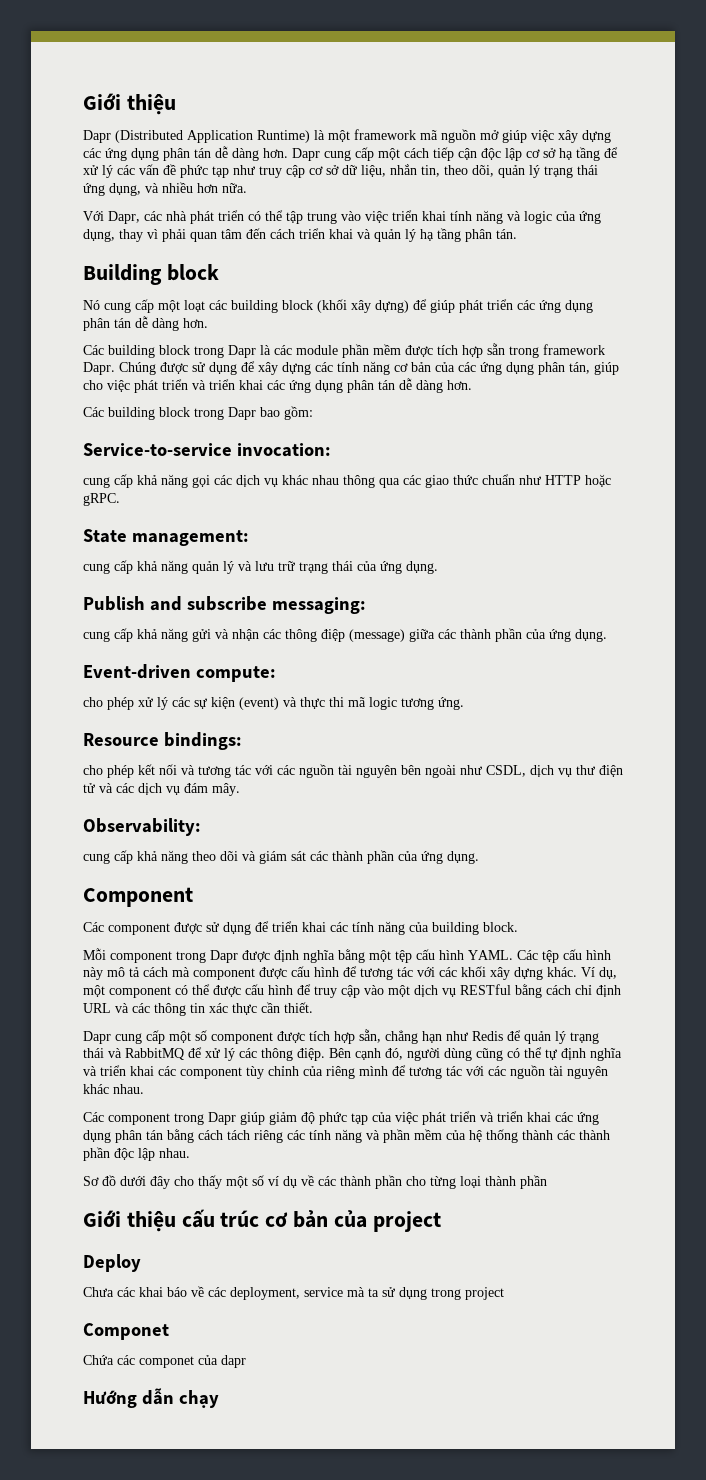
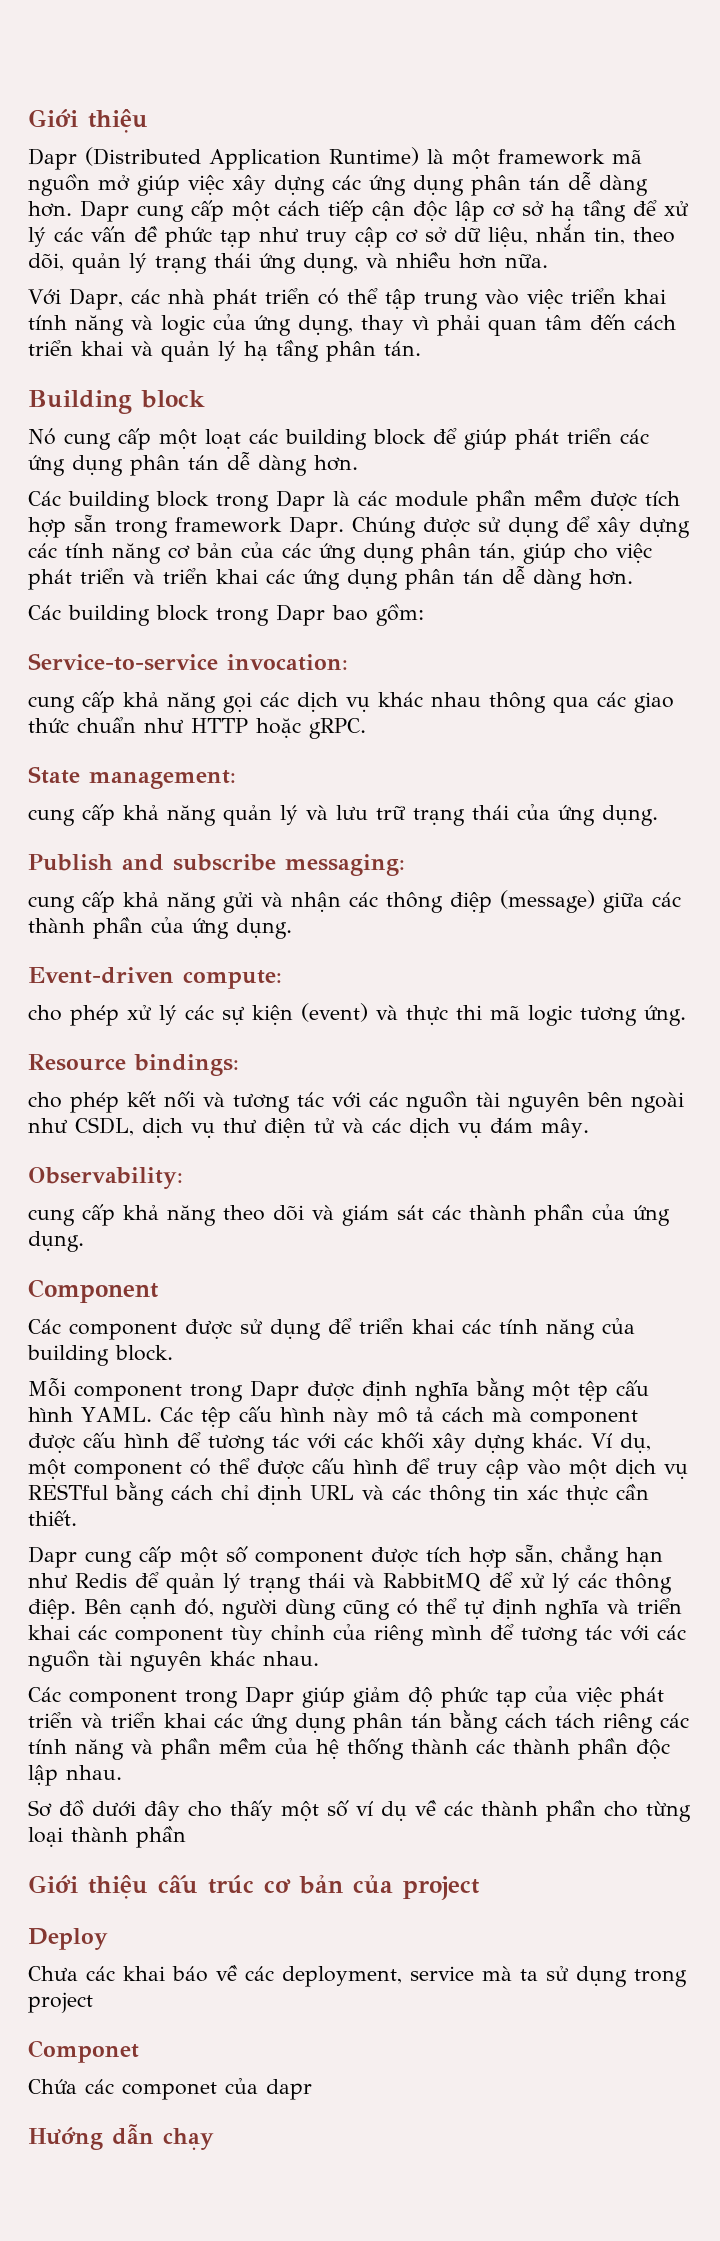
[317,299,409,313] (khối xây dựng) -> (426, 437) none

